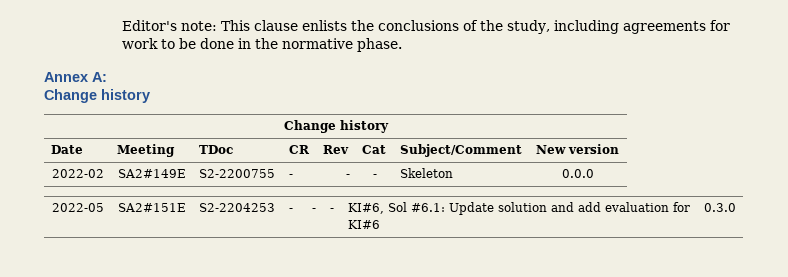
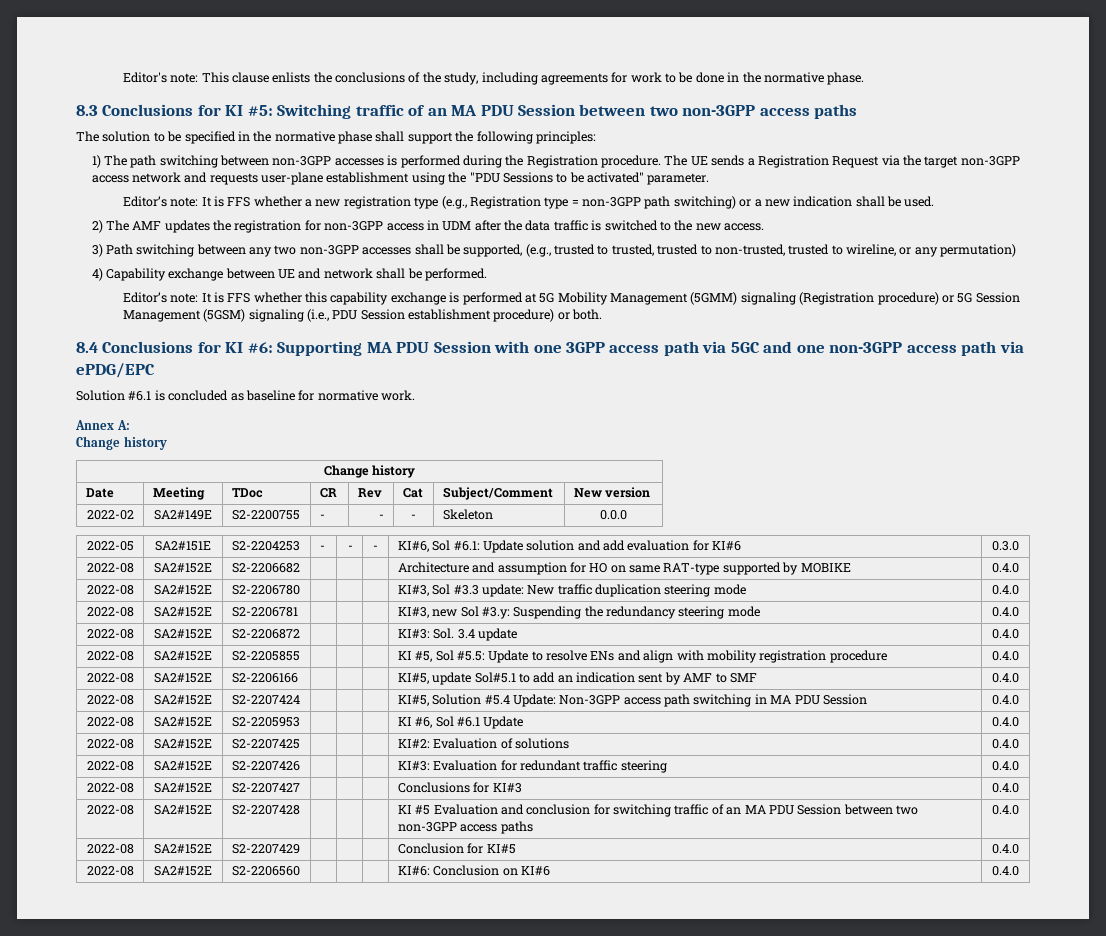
(403, 45) none -> [76,104,858,119] [76,131,596,144] [91,155,1020,168] [91,172,710,185] [122,196,935,209] [91,220,765,233] [91,244,1017,257] [91,268,487,281] [122,292,1020,305] [122,309,603,322] [76,341,1024,356] [76,363,155,378] [76,390,415,401] // 8.3 Conclusions for KI #5: Switching traffic of an MA PDU Session between two non-3GPP access paths // The solution to be specified in the normative phase shall support the following principles: // 1) The path switching between non-3GPP accesses is performed during the Registration procedure. The UE sends a Registration Request via the target non-3GPP access network and requests user-plane establishment using the "PDU Sessions to be activated" parameter. // Editor’s note: It is FFS whether a new registration type (e.g., Registration type = non-3GPP path switching) or a new indication shall be used. // 2) The AMF updates the registration for non-3GPP access in UDM after the data traffic is switched to the new access. // 3) Path switching between any two non-3GPP accesses shall be supported, (e.g., trusted to trusted, trusted to non-trusted, trusted to wireline, or any permutation) // 4) Capability exchange between UE and network shall be performed. // Editor’s note: It is FFS whether this capability exchange is performed at 5G Mobility Management (5GMM) signaling (Registration procedure) or 5G Session Management (5GSM) signaling (i.e., PDU Session establishment procedure) or both. // 8.4 Conclusions for KI #6: Supporting MA PDU Session with one 3GPP access path via 5GC and one non-3GPP access path via ePDG/EPC // Solution #6.1 is concluded as baseline for normative work.
(736, 207) none -> [86,563,134,573] [154,563,212,573] [231,563,300,573] [397,562,851,575] [992,563,1019,573] [86,585,134,595] [154,585,212,595] [231,585,300,595] [397,584,746,597] [992,585,1019,595] [86,607,134,617] [154,607,212,617] [231,607,298,617] [397,606,760,619] [992,607,1019,617] [86,629,134,639] [154,629,212,639] [231,629,300,639] [397,628,517,641] [992,629,1019,639] [86,651,134,661] [154,651,212,661] [231,651,300,661] [397,650,887,663] [992,651,1019,661] [86,673,134,683] [154,673,212,683] [231,673,298,683] [397,672,757,685] [992,673,1019,683] [86,695,134,705] [154,695,212,705] [231,695,300,705] [397,694,867,707] [992,695,1019,705] [86,717,134,727] [154,717,212,727] [231,717,300,727] [397,716,524,729] [992,717,1019,727] [86,739,134,749] [154,739,212,749] [231,739,300,749] [397,738,569,749] [992,739,1019,749] [86,761,134,771] [154,761,212,771] [231,761,300,771] [397,760,667,773] [992,761,1019,771] [86,783,134,793] [154,783,212,793] [231,783,300,793] [397,782,522,793] [992,783,1019,793] [86,805,134,815] [154,805,212,815] [231,805,300,815] [397,804,919,817] [397,821,533,834] [992,805,1019,815] [86,844,134,854] [154,844,212,854] [231,844,300,854] [397,843,516,854] [992,844,1019,854] [86,866,134,876] [154,866,212,876] [231,866,300,876] [397,865,550,876] [992,866,1019,876] // 2022-08 | SA2#152E | S2-2206682 | | | | Architecture and assumption for HO on same RAT-type supported by MOBIKE | 0.4.0 // 2022-08 | SA2#152E | S2-2206780 | | | | KI#3, Sol #3.3 update: New traffic duplication steering mode | 0.4.0 // 2022-08 | SA2#152E | S2-2206781 | | | | KI#3, new Sol #3.y: Suspending the redundancy steering mode | 0.4.0 // 2022-08 | SA2#152E | S2-2206872 | | | | KI#3: Sol. 3.4 update | 0.4.0 // 2022-08 | SA2#152E | S2-2205855 | | | | KI #5, Sol #5.5: Update to resolve ENs and align with mobility registration procedure | 0.4.0 // 2022-08 | SA2#152E | S2-2206166 | | | | KI#5, update Sol#5.1 to add an indication sent by AMF to SMF | 0.4.0 // 2022-08 | SA2#152E | S2-2207424 | | | | KI#5, Solution #5.4 Update: Non-3GPP access path switching in MA PDU Session | 0.4.0 // 2022-08 | SA2#152E | S2-2205953 | | | | KI #6, Sol #6.1 Update | 0.4.0 // 2022-08 | SA2#152E | S2-2207425 | | | | KI#2: Evaluation of solutions | 0.4.0 // 2022-08 | SA2#152E | S2-2207426 | | | | KI#3: Evaluation for redundant traffic steering | 0.4.0 // 2022-08 | SA2#152E | S2-2207427 | | | | Conclusions for KI#3 | 0.4.0 // 2022-08 | SA2#152E | S2-2207428 | | | | KI #5 Evaluation and conclusion for switching traffic of an MA PDU Session between two non-3GPP access paths | 0.4.0 // 2022-08 | SA2#152E | S2-2207429 | | | | Conclusion for KI#5 | 0.4.0 // 2022-08 | SA2#152E | S2-2206560 | | | | KI#6: Conclusion on KI#6 | 0.4.0

